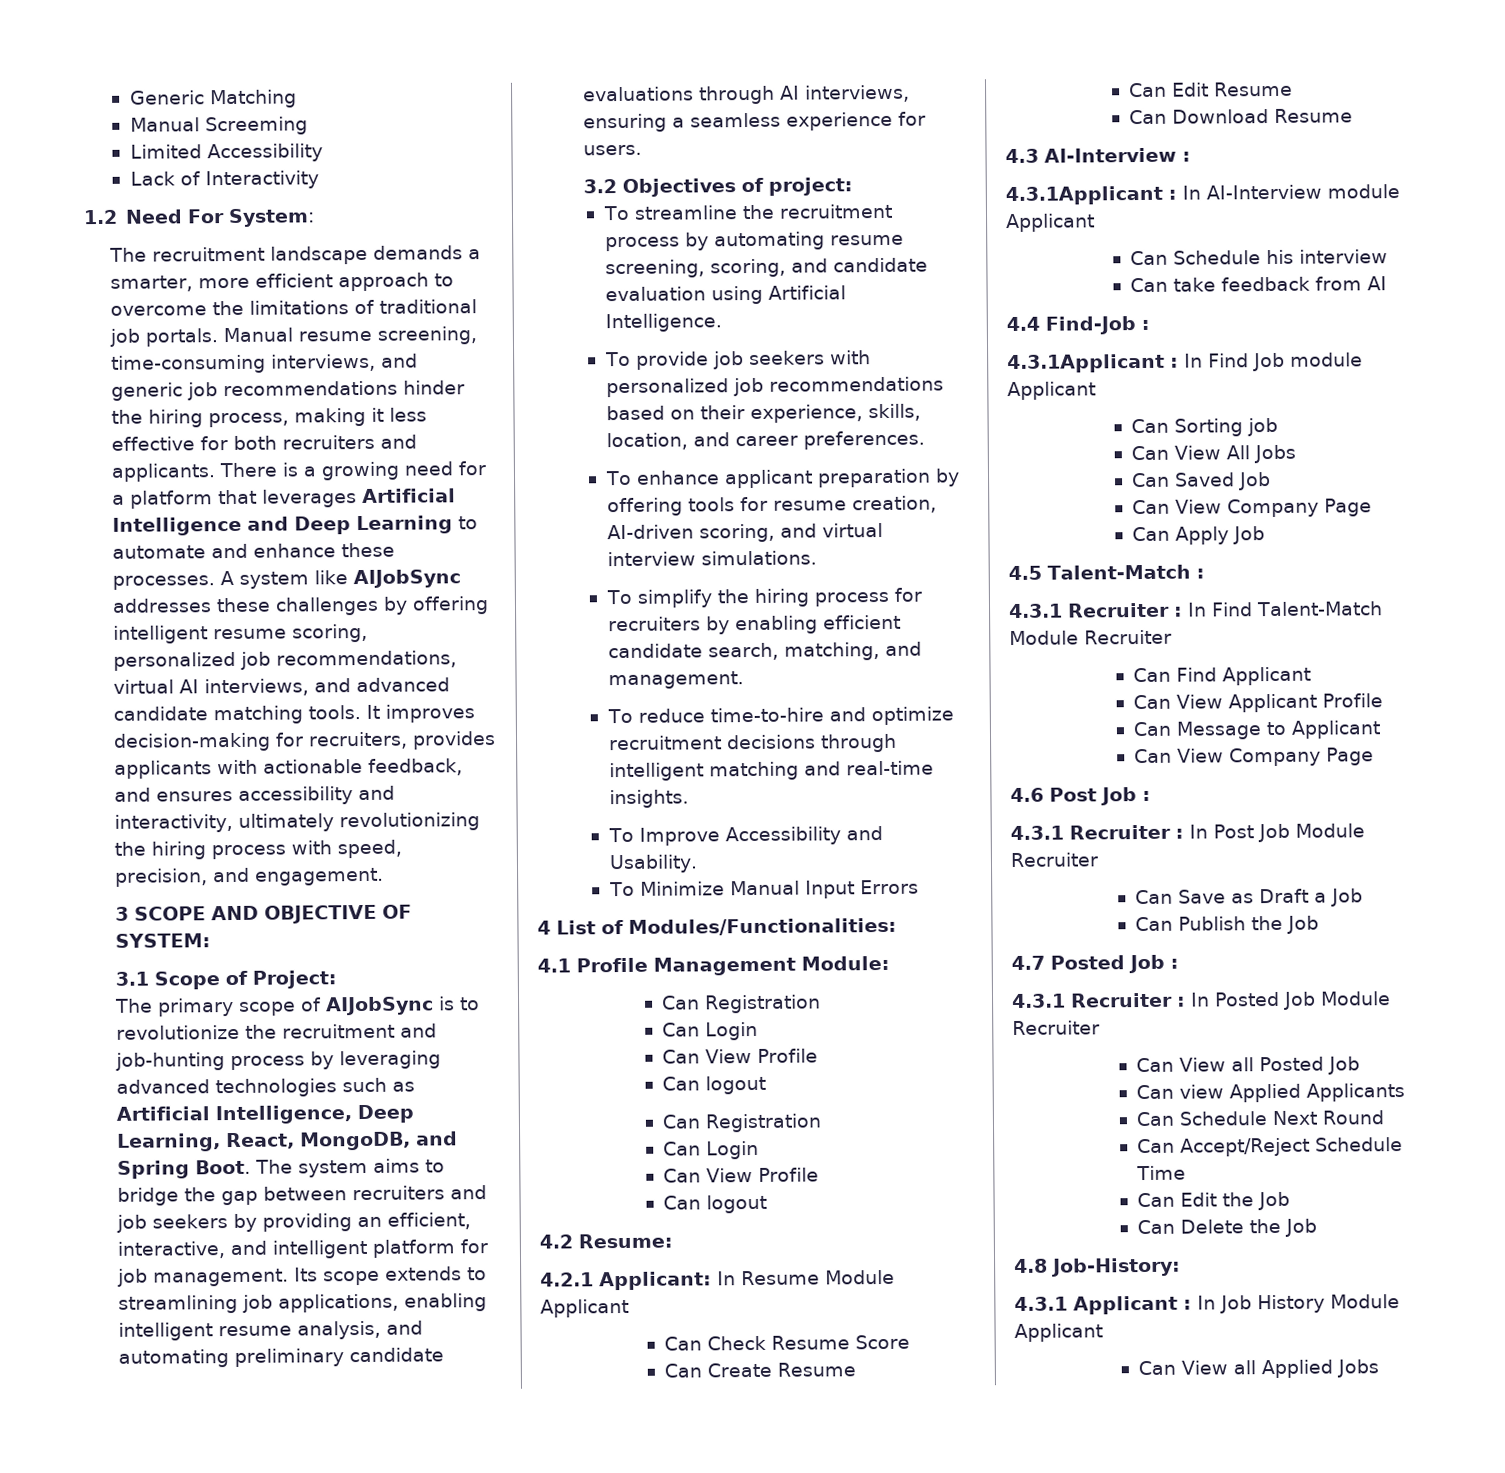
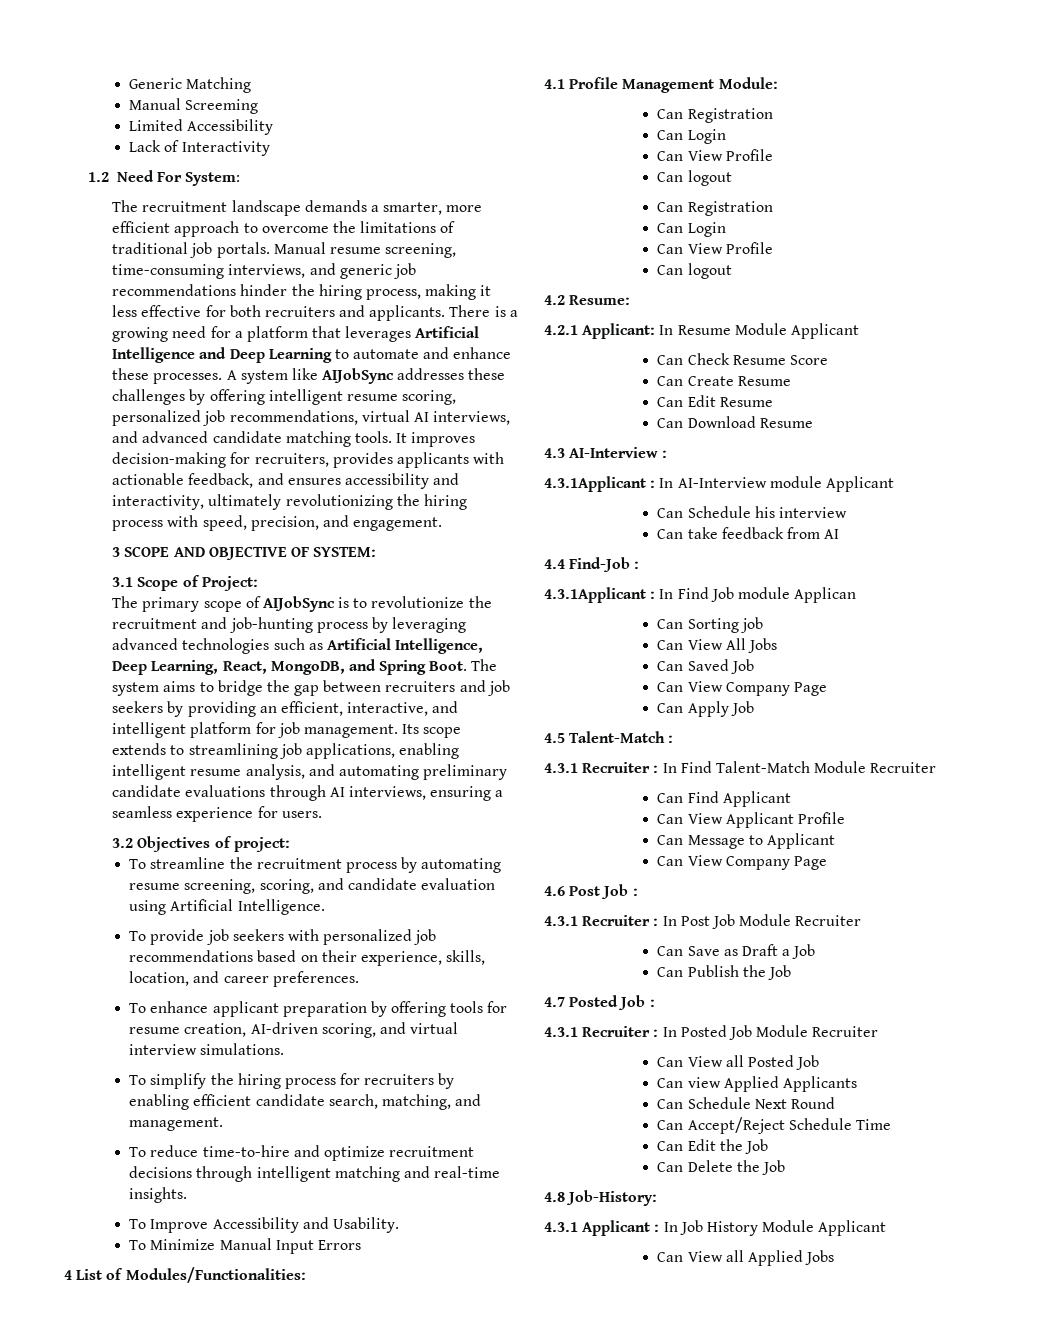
[1007,381,1096,401] Applicant -> [794,587,857,603] Applican

